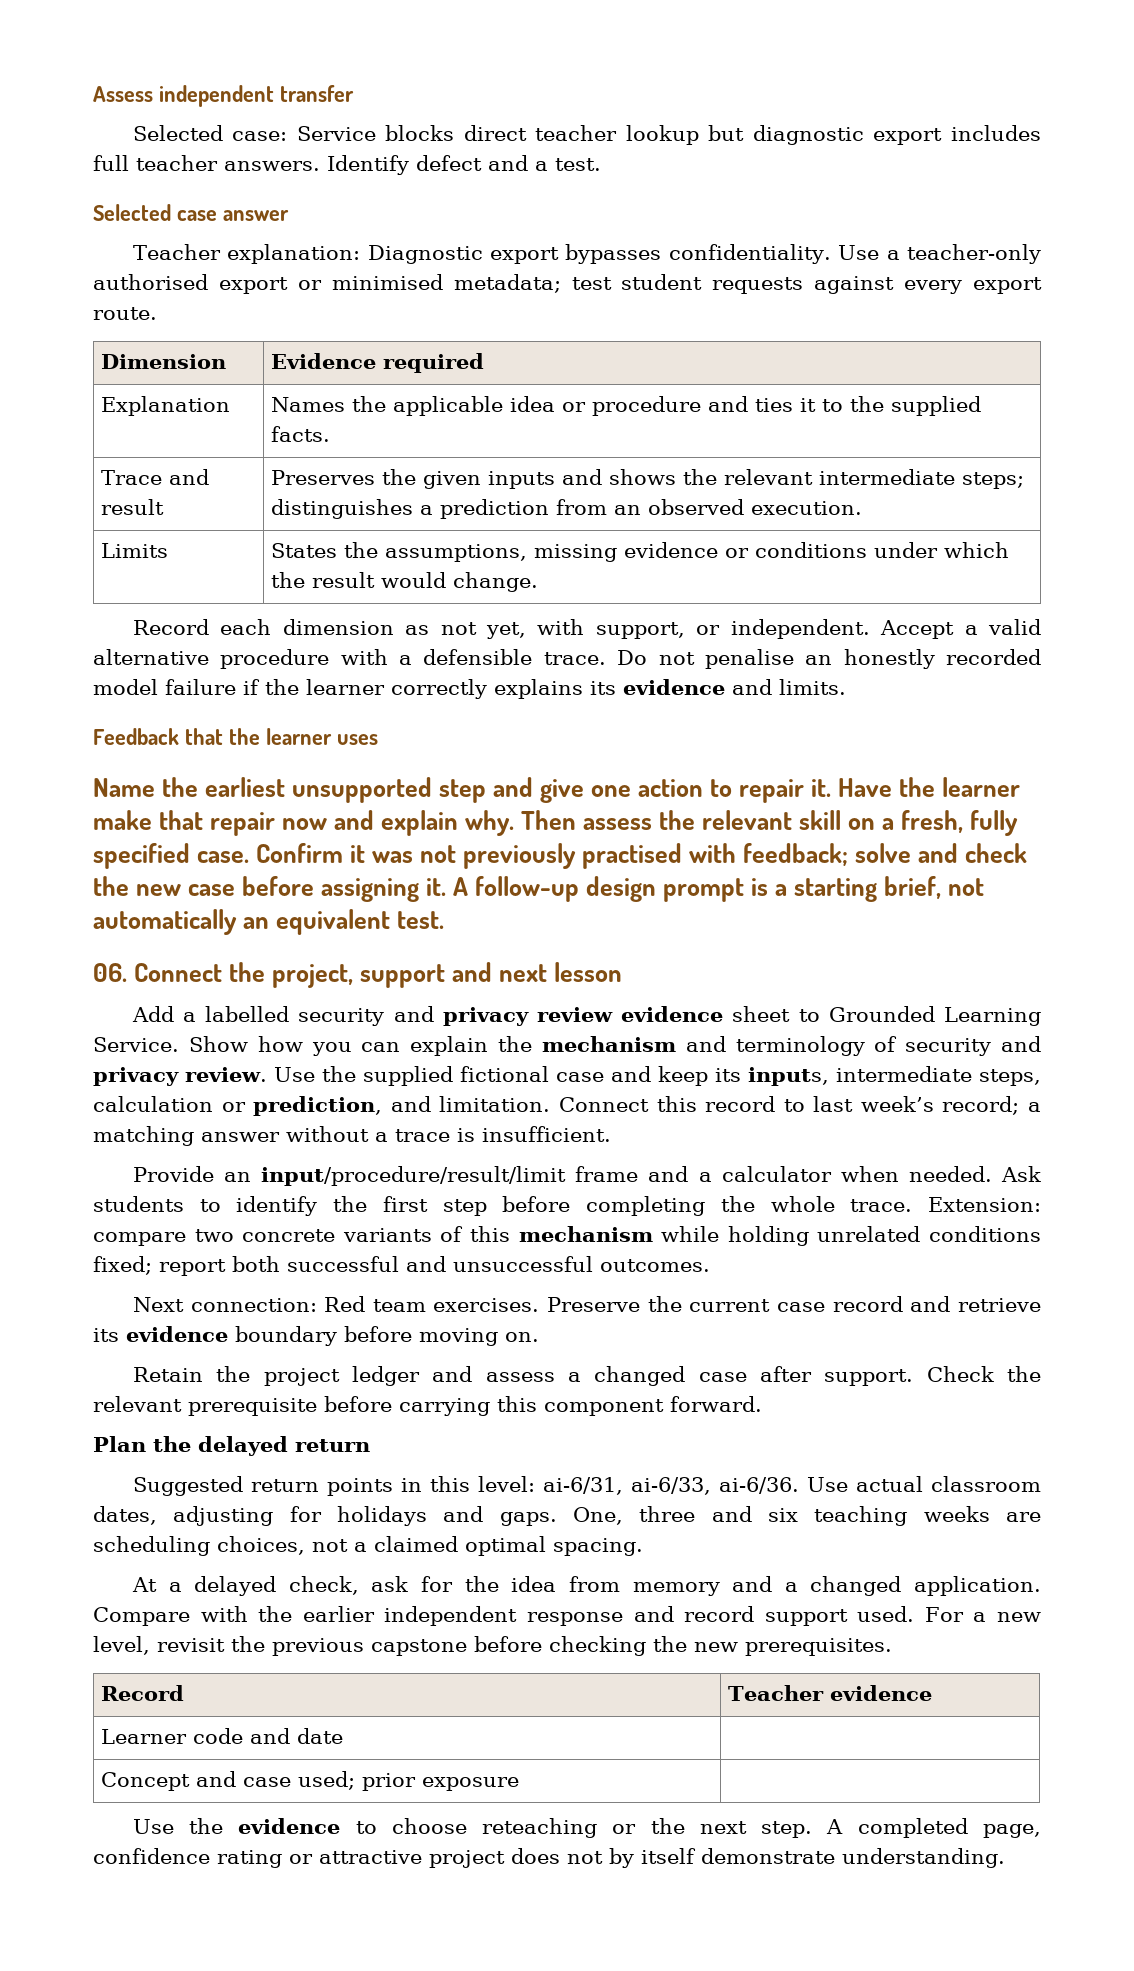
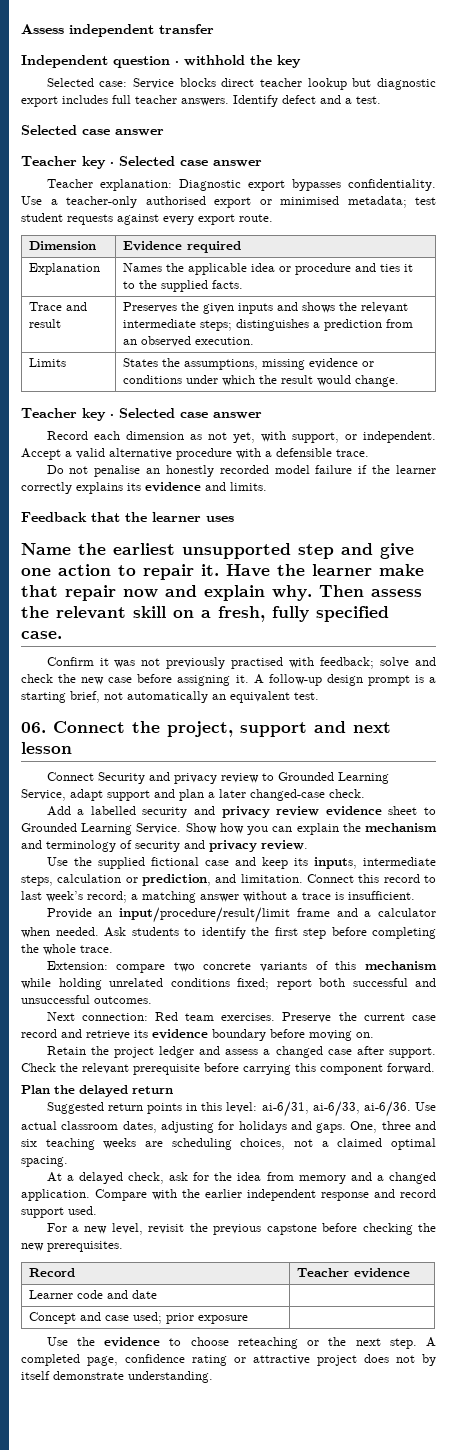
(354, 93) none -> [21,55,301,68] // Independent question · withhold the key
(289, 215) none -> [21,156,262,169] // Teacher key · Selected case answer
(539, 582) none -> [21,408,262,421] // Teacher key · Selected case answer
(606, 658) none -> (369, 453) //
(250, 857) none -> (62, 635) //
(623, 972) none -> [46,772,389,784] [21,789,365,801] // Connect Security and privacy review to Grounded Learning Service, adapt support and plan a later changed-case check.
(267, 1074) none -> (308, 845) //
(913, 1205) none -> (113, 949) //
(915, 1614) none -> (97, 1210) //

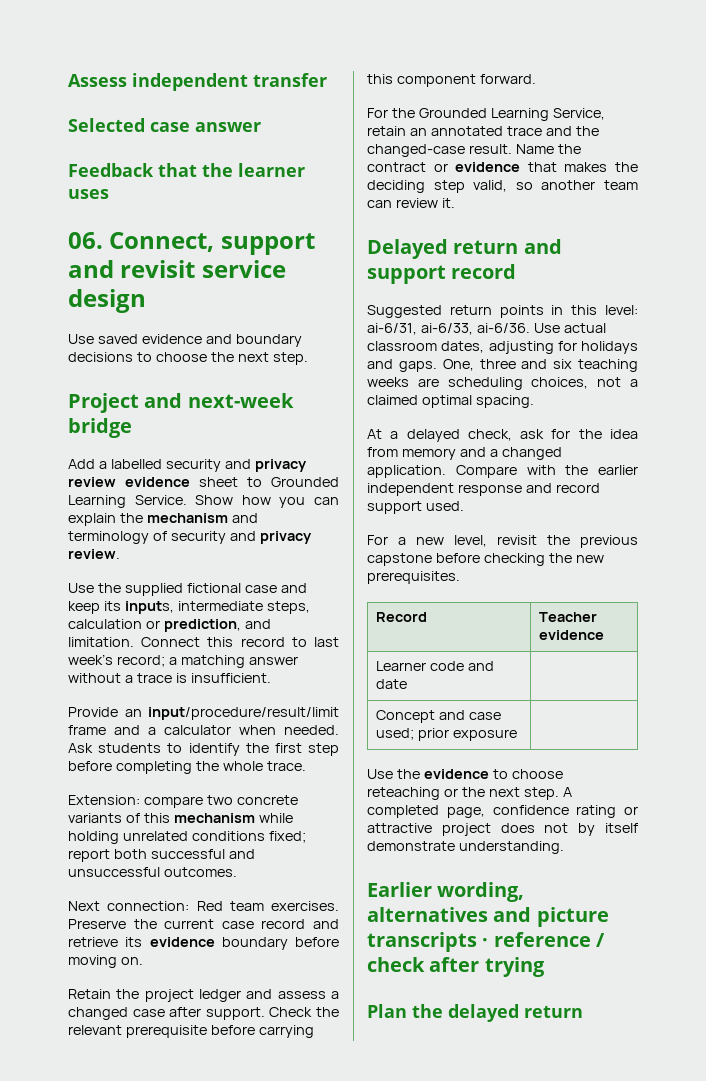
[21,55,301,68] [46,78,436,90] [21,95,381,107] [21,125,164,136] [21,156,262,169] [46,179,436,191] [21,196,436,208] [21,213,273,225] [28,241,96,250] [122,241,241,253] [28,263,100,275] [122,263,413,275] [122,280,243,292] [28,302,87,311] [28,319,61,328] [122,302,408,314] [122,319,413,331] [122,336,254,347] [28,358,66,367] [122,358,374,370] [122,375,399,387] [21,408,262,421] [46,431,436,443] [21,448,369,460] [46,465,436,477] [21,482,267,494] Independent question · withhold the key // Selected case: Service blocks direct teacher lookup but diagnostic export includes full teacher answers. Identify defect and a test. // Selected case answer // Teacher key · Selected case answer // Teacher explanation: Diagnostic export bypasses confidentiality. Use a teacher-only authorised export or minimised metadata; test student requests against every export route. // Dimension | Evidence required // Explanation | Names the applicable idea or procedure and ties it to the supplied facts. // Trace and result | Preserves the given inputs and shows the relevant intermediate steps; distinguishes a prediction from an observed execution. // Limits | States the assumptions, missing evidence or conditions under which the result would change. // Teacher key · Selected case answer // Record each dimension as not yet, with support, or independent. Accept a valid alternative procedure with a defensible trace. // Do not penalise an honestly recorded model failure if the learner correctly explains its evidence and limits. -> [68,118,261,132] Selected case answer
[21,543,414,559] [21,564,424,580] [21,585,422,601] [21,606,389,622] [21,631,62,639] [46,657,437,669] [21,674,436,686] [21,691,319,703] [21,721,391,737] [21,742,72,754] [46,772,389,784] [21,789,365,801] Name the earliest unsupported step and give one action to repair it. Have the learner make that repair now and explain why. Then assess the relevant skill on a fresh, fully specified case. // Confirm it was not previously practised with feedback; solve and check the new case before assigning it. A follow-up design prompt is a starting brief, not automatically an equivalent test. // 06. Connect the project, support and next lesson // Connect Security and privacy review to Grounded Learning Service, adapt support and plan a later changed-case check. -> [68,232,315,255] [68,260,286,278] [68,289,146,313] [68,334,302,347] [68,352,308,365] [68,393,294,413] [68,418,132,438] 06. Connect, support and revisit service design // Use saved evidence and boundary decisions to choose the next step. // Project and next-week bridge
[21,1085,173,1097] Plan the delayed return -> [367,108,605,121] [367,126,599,136] [367,144,581,157] [367,162,638,172] [367,180,638,193] [367,198,455,208] [367,239,562,259] [367,264,517,284] For the Grounded Learning Service, retain an annotated trace and the changed-case result. Name the contract or evidence that makes the deciding step valid, so another team can review it. // Delayed return and support record
(213, 1377) none -> [367,882,525,902] [367,907,609,927] [367,932,606,952] [367,957,545,977] [367,1004,583,1022] // Earlier wording, alternatives and picture transcripts · reference / check after trying // Plan the delayed return

